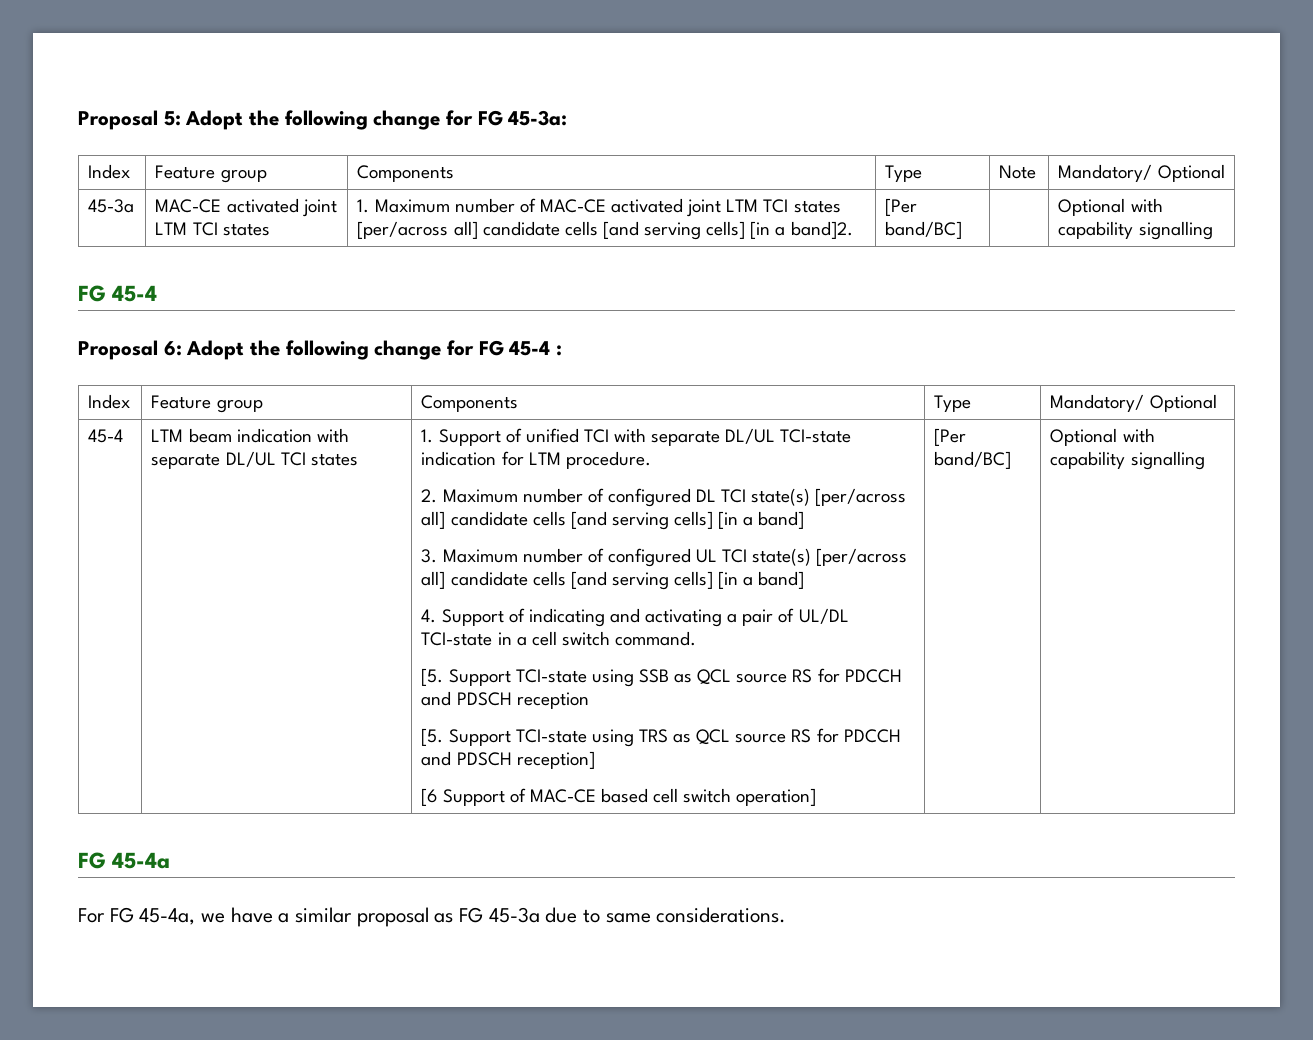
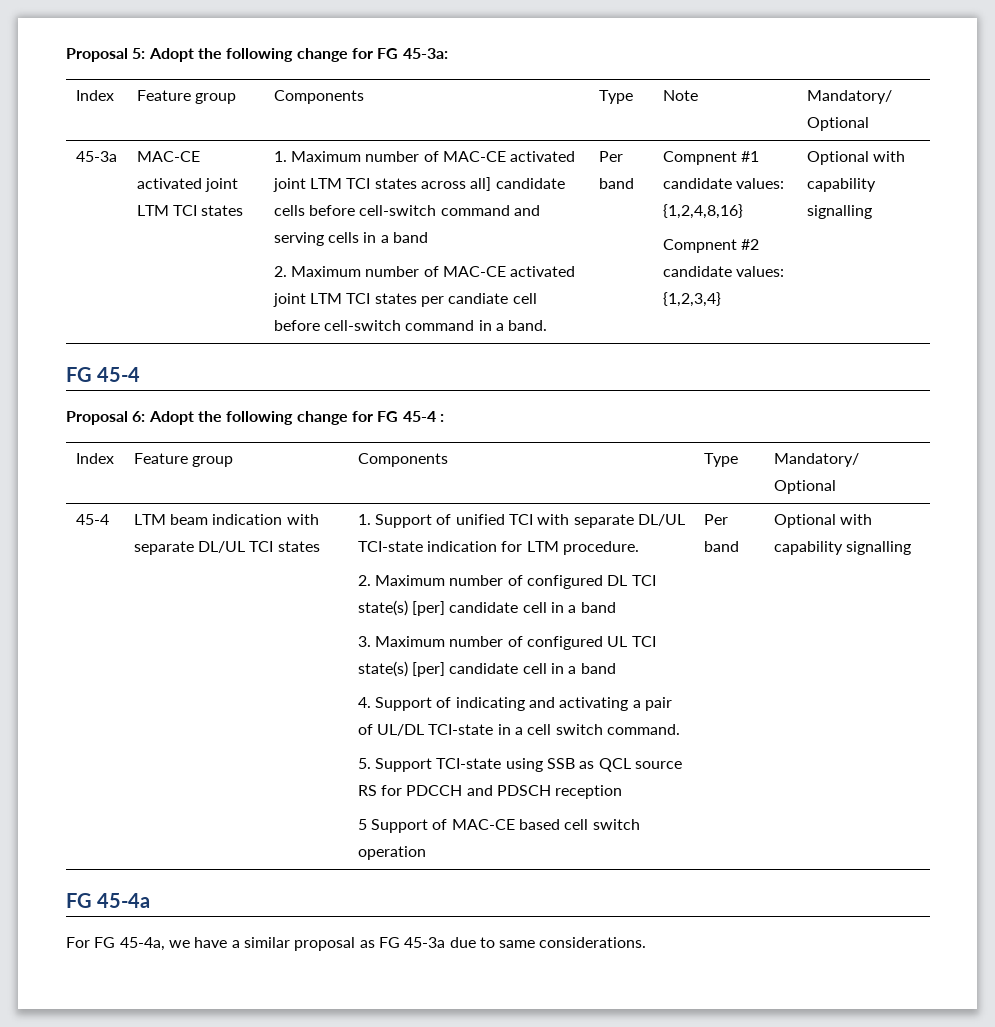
[357,221,853,240] [885,198,918,216] [885,221,963,239] [per/across all] candidate cells [and serving cells] [in a band]2. | [Per band/BC] | -> [421,177,565,191] [273,205,541,216] [273,232,429,246] [273,266,576,277] [272,293,537,307] [273,320,548,331] [598,151,623,162] [598,178,634,189] [662,151,760,165] [662,178,785,189] [662,204,743,219] [662,239,760,253] [662,266,785,277] [662,292,721,307] across all] candidate cells before cell-switch command and serving cells in a band // 2. Maximum number of MAC-CE activated joint LTM TCI states per candiate cell before cell-switch command in a band. | Per band | Compnent #1 candidate values: {1,2,4,8,16} // Compnent #2 candidate values: {1,2,3,4}
[815,488,907,506] [421,511,805,530] [per/across all] candidate cells [and serving cells] [in a band] -> [412,601,616,616] [per] candidate cell in a band
[816,548,908,566] [421,571,805,590] [per/across all] candidate cells [and serving cells] [in a band] -> [412,662,616,677] [per] candidate cell in a band
[421,668,444,686] [5. -> [357,758,371,769] 5.
[421,728,901,747] [421,751,595,769] [421,788,438,806] [5. Support TCI-state using TRS as QCL source RS for PDCCH and PDSCH reception] // [6 -> [357,819,367,830] 5
[736,788,817,806] [934,428,967,446] [934,451,1012,469] operation] | [Per band/BC] -> [357,846,426,860] [703,514,728,525] [703,541,739,552] operation | Per band

